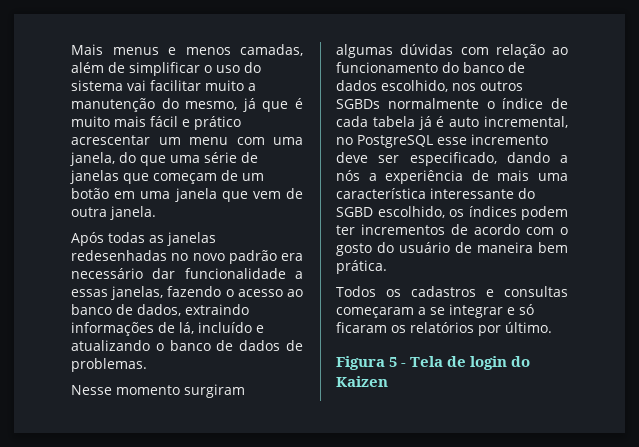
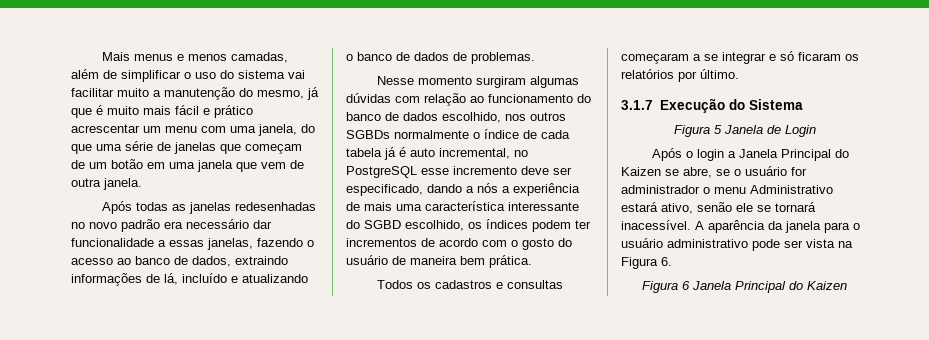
[336,356,508,370] Figura 5 - Tela de login -> [621,98,803,113] [673,125,816,137] [652,148,850,161] [621,166,807,178] [621,185,833,194] [621,202,816,214] [621,220,860,233] [621,238,853,251] [621,257,672,269] [642,281,786,293] 3.1.7 Execução do Sistema // Figura 5 Janela de Login // Após o login a Janela Principal do Kaizen se abre, se o usuário for administrador o menu Administrativo estará ativo, senão ele se tornará inacessível. A aparência da janela para o usuário administrativo pode ser vista na Figura 6. // Figura 6 Janela Principal

